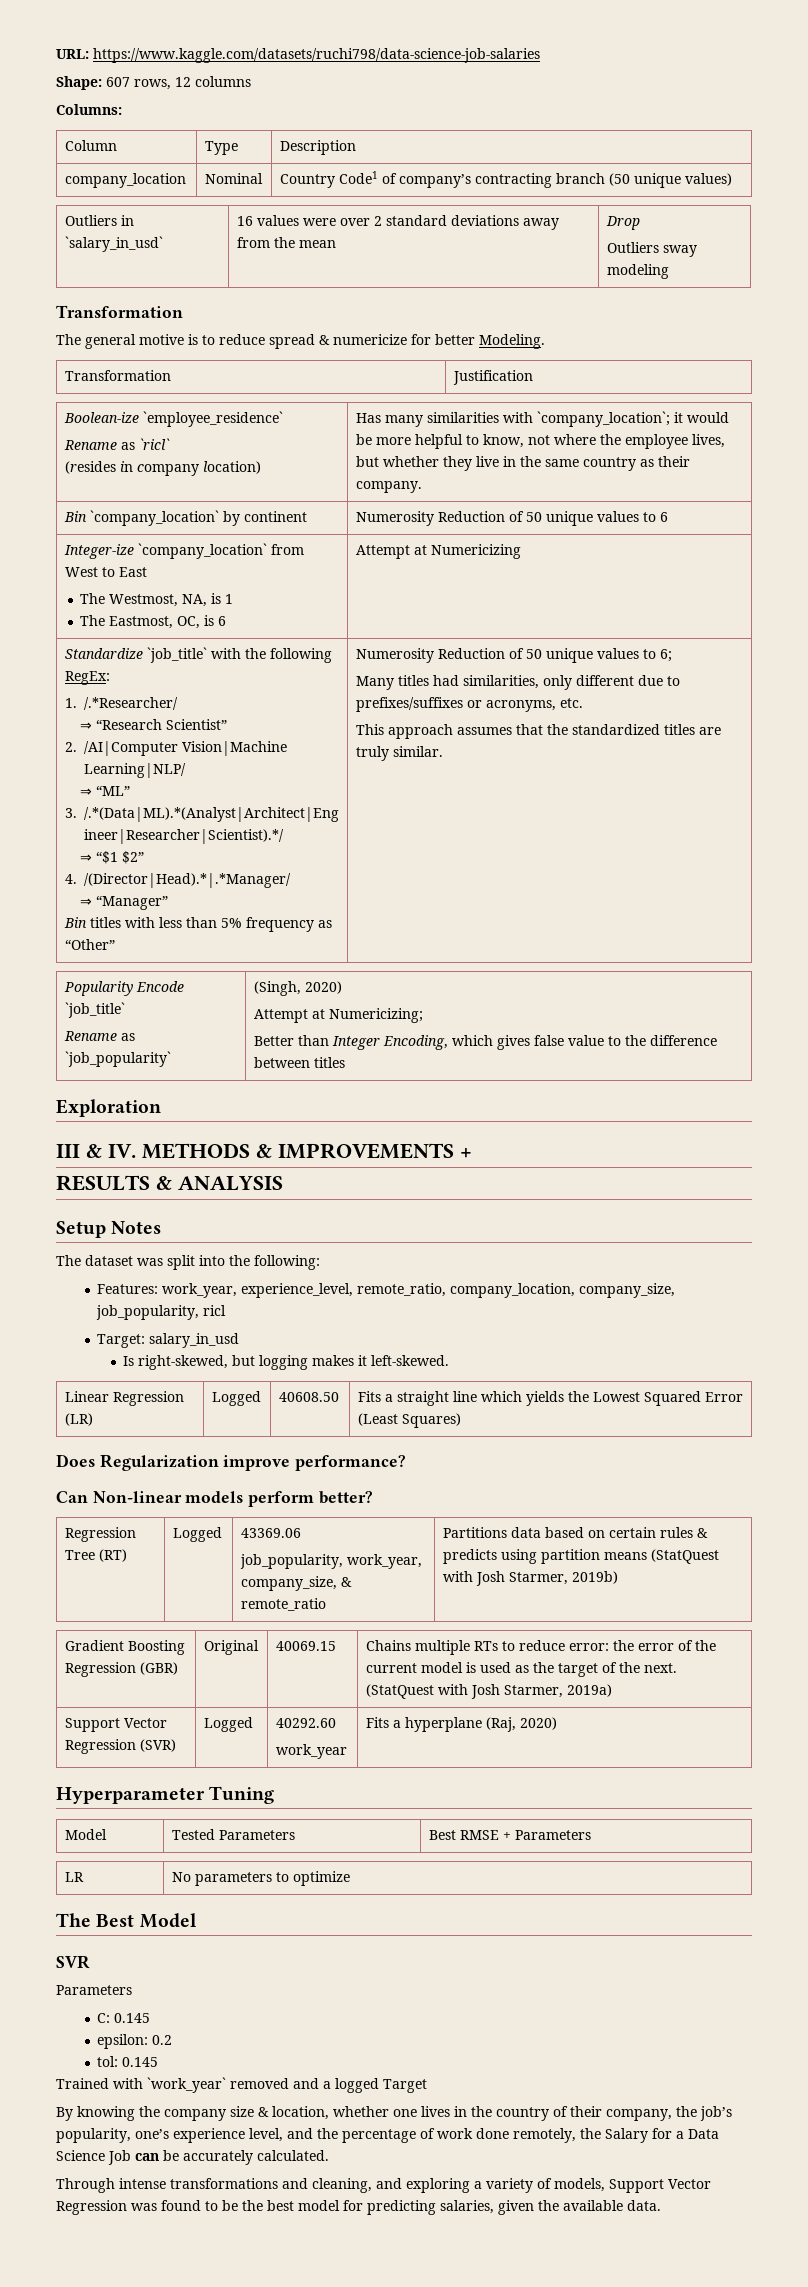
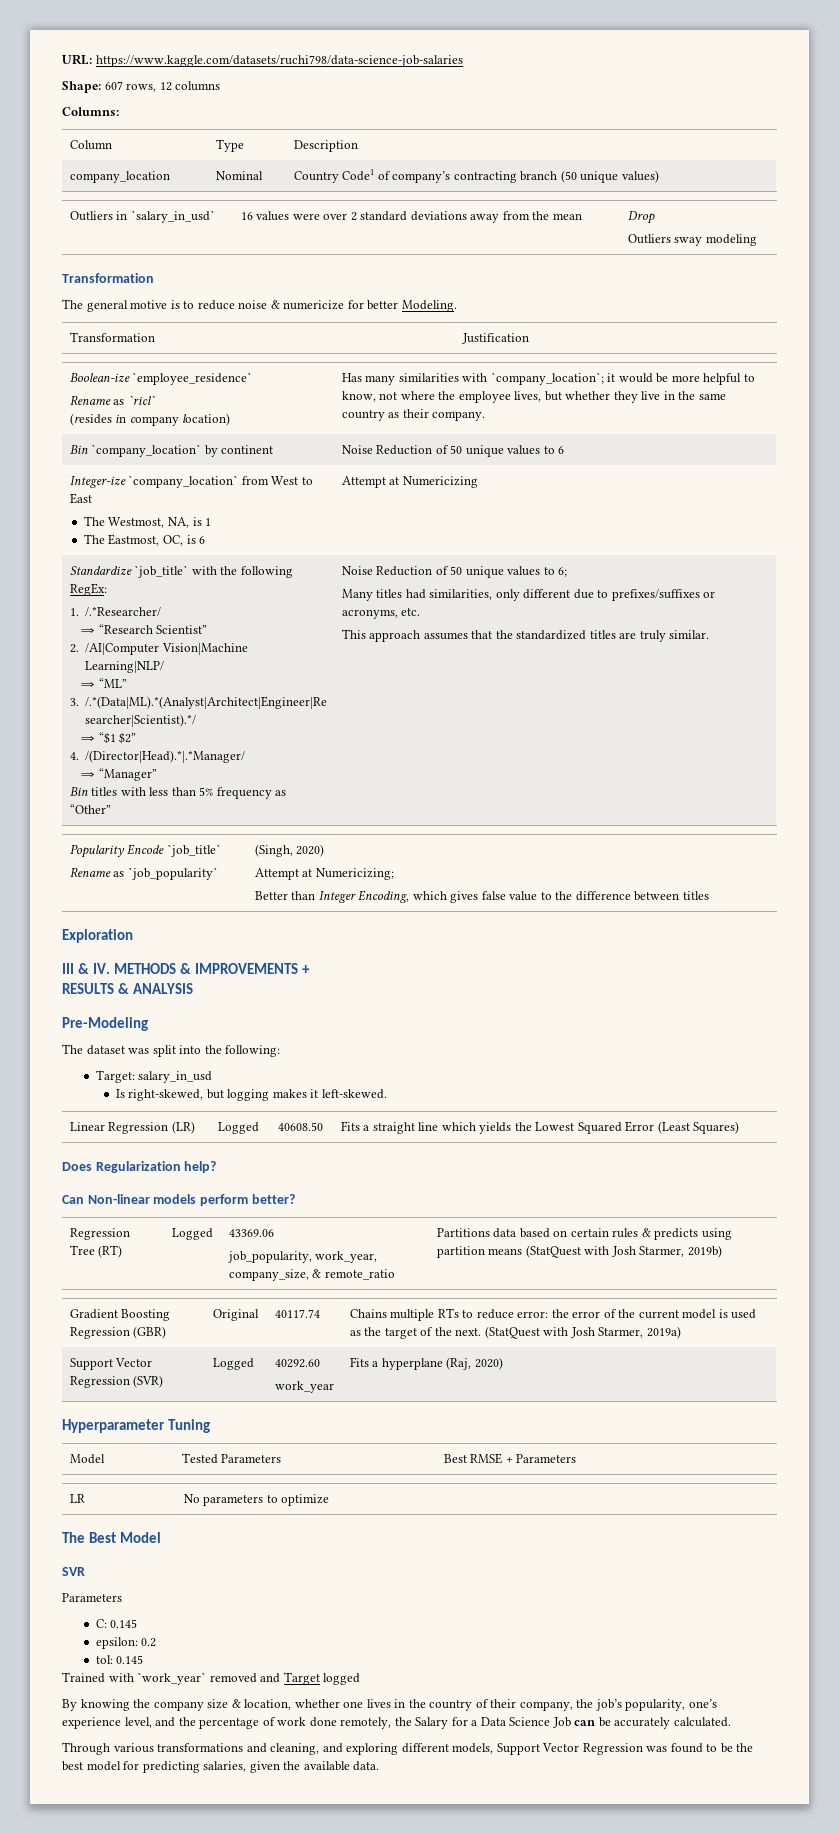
[269,334,315,349] spread -> [238,300,268,309] noise
[355,511,434,526] Numerosity -> [341,445,373,454] Noise
[355,648,434,663] Numerosity -> [341,566,373,575] Noise
[56,1221,162,1238] Setup Notes -> [62,1017,148,1031] Pre-Modeling
[97,1283,676,1298] [96,1305,227,1320] // Features: work_year, experience_level, remote_ratio, company_location, company_size, job_popularity, ricl -> (281, 1051) none
[223,1455,407,1471] improve performance? -> [184,1161,217,1173] help?
[275,1641,336,1651] 40069.15 -> [274,1309,320,1318] 40117.74
[323,2081,331,2089] a -> [283,1672,320,1685] Target
[383,2079,427,2093] Target -> (361, 1679) none
[119,2178,166,2189] intense -> [113,1743,154,1753] various
[474,2178,552,2193] a variety of -> [401,1743,449,1753] different

